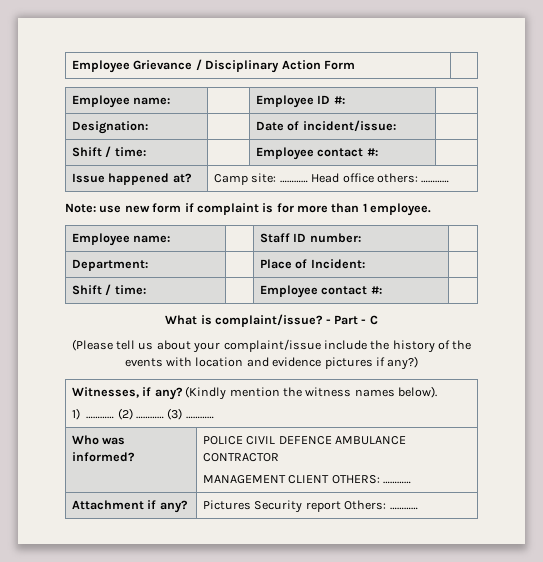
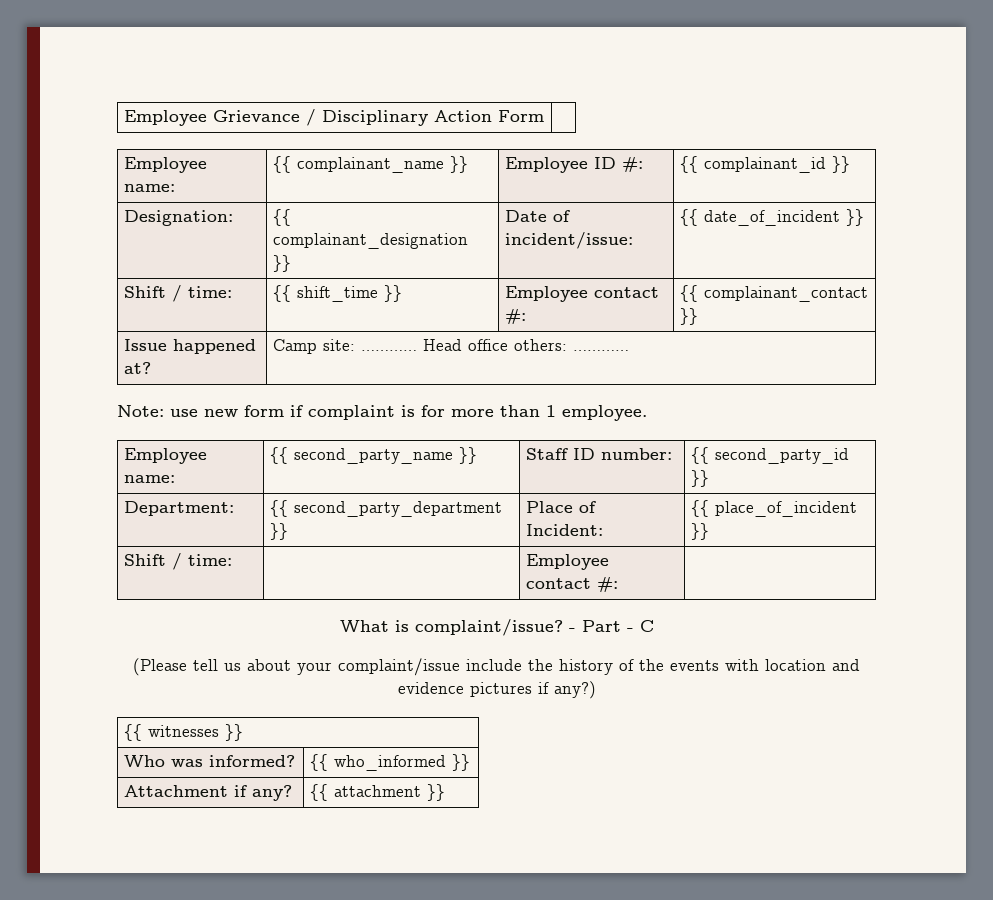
(171, 101) none -> [273,156,469,173] {{ complainant_name }}
[72,121,149,134] // Designation: | -> [680,156,851,173] [124,210,234,226] [273,209,292,226] [273,233,469,249] [273,255,292,272] {{ complainant_id }} // Designation: | {{ complainant_designation }}
[72,146,146,158] [256,147,378,160] // Shift / time: | | Employee contact #: | -> [680,209,865,226] [124,285,233,302] [273,285,403,302] [505,286,660,302] [505,308,527,324] [680,285,869,302] [680,308,699,325] {{ date_of_incident }} // Shift / time: | {{ shift_time }} | Employee contact #: | {{ complainant_contact }}
(171, 239) none -> [270,447,478,464] {{ second_party_name }}
[72,259,149,271] // Department: | -> [691,447,850,464] [691,470,710,487] [124,501,235,516] [270,500,503,517] [270,523,289,540] {{ second_party_id }} // Department: | {{ second_party_department }}
(365, 264) none -> [691,500,858,517] [691,523,710,540] {{ place_of_incident }}
[72,386,438,400] [72,408,214,420] [72,435,126,445] [72,452,136,462] [203,436,407,445] [203,453,280,462] [203,475,412,484] [72,500,188,513] [203,500,418,513] Witnesses, if any? (Kindly mention the witness names below). // 1) ………… (2) ………… (3) ………… // Who was informed? | POLICE CIVIL DEFENCE AMBULANCE CONTRACTOR // MANAGEMENT CLIENT OTHERS: ………… // Attachment if any? | Pictures Security report Others: ………… -> [124,724,244,741] [124,755,296,767] [310,754,471,771] [124,785,293,801] [310,784,446,801] {{ witnesses }} // Who was informed? | {{ who_informed }} // Attachment if any? | {{ attachment }}

